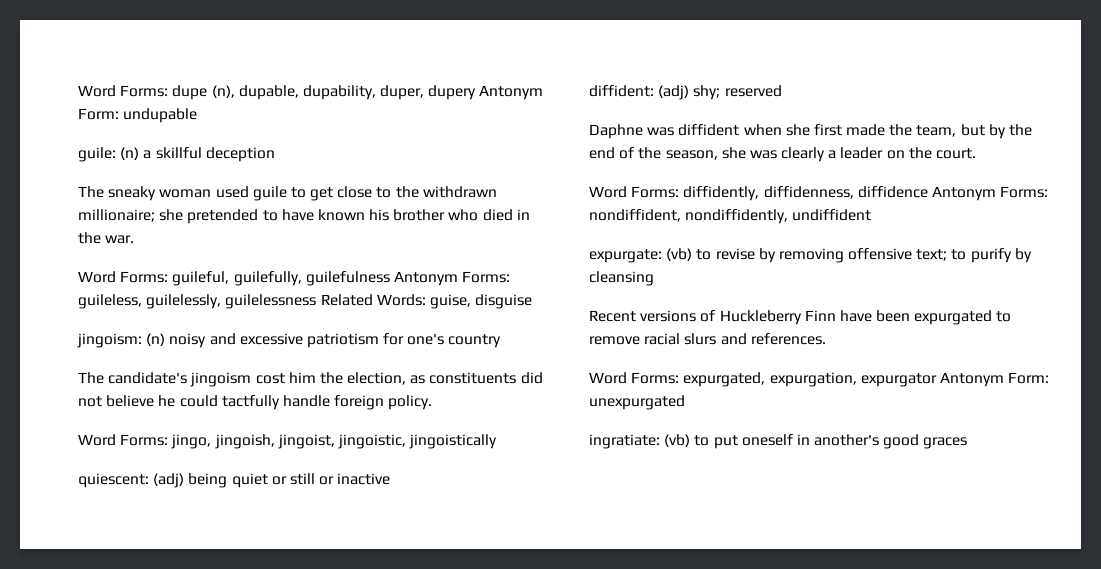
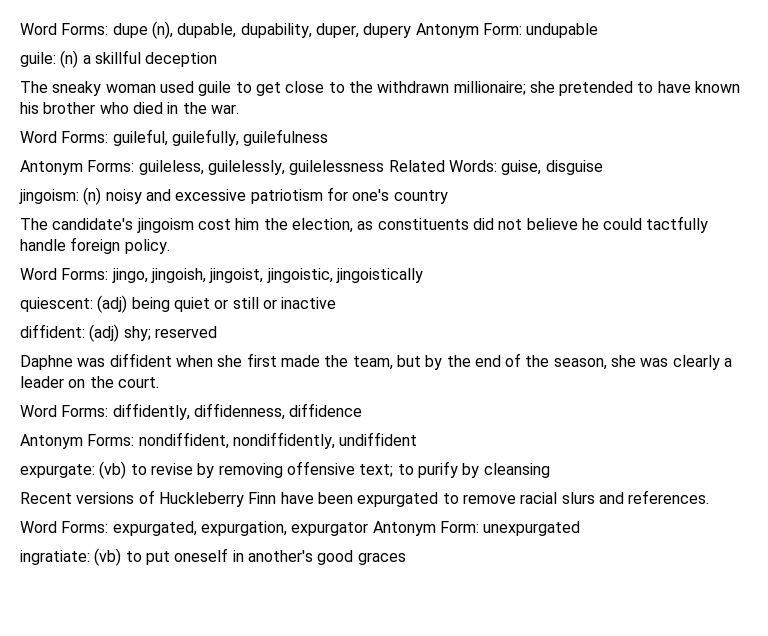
(390, 278) none -> (329, 137) //
(928, 192) none -> (363, 410) //

